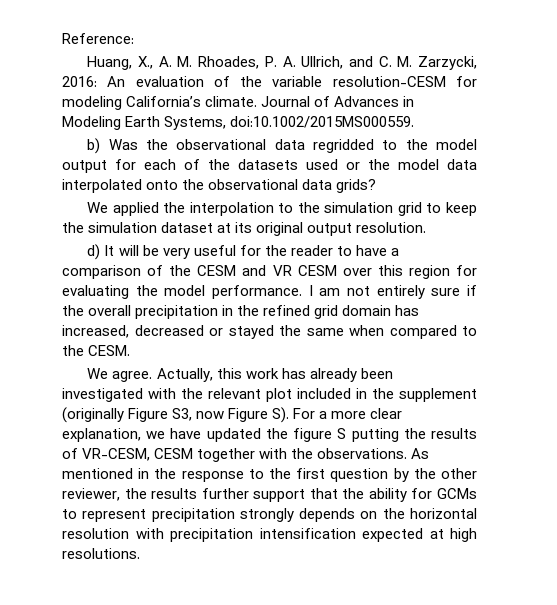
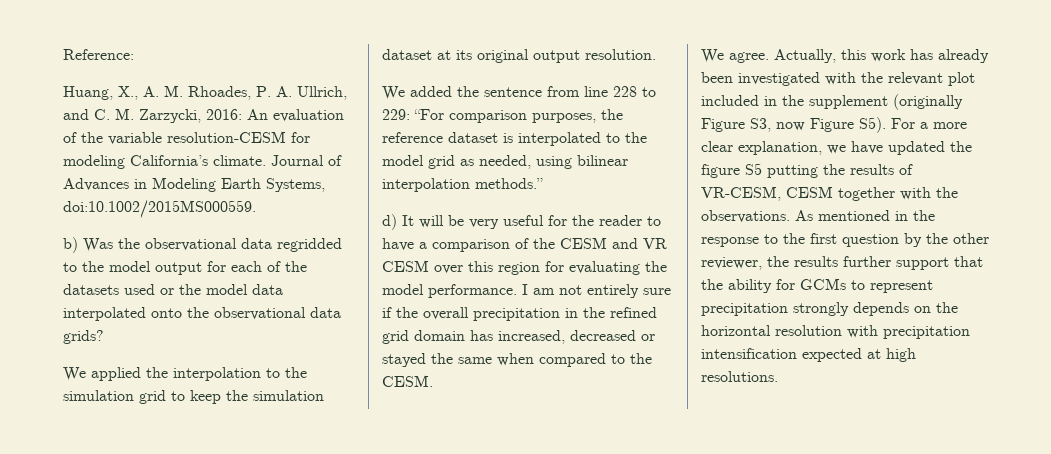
(427, 227) none -> [382,86,656,100] [382,109,623,123] [382,132,647,146] [382,155,628,169] [382,178,543,192] // We added the sentence from line 228 to 229: “For comparison purposes, the reference dataset is interpolated to the model grid as needed, using bilinear interpolation methods.”
[272,407,290,423] S). -> [859,117,886,133] S5).
[337,428,347,439] S -> [745,163,762,175] S5

